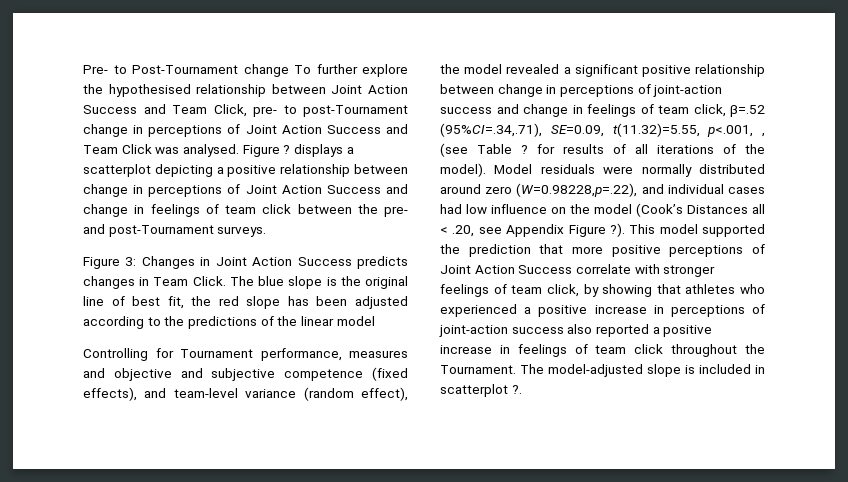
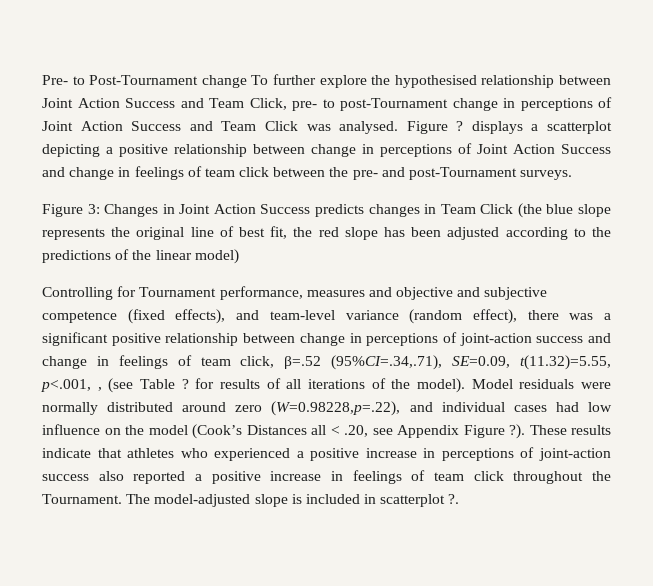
[192,276,254,286] Click. The -> [480,203,542,218] Click (the
[326,277,337,286] is -> [42,228,105,240] represents
[336,316,375,326] model -> [194,249,239,264] model)
[440,64,560,74] the model revealed -> [527,310,594,320] there was
[629,224,765,237] [440,244,765,257] [440,264,716,277] [440,284,653,297] This model supported the prediction that more positive perceptions of Joint Action Success correlate with stronger feelings of team click, by showing -> [529,425,611,435] [42,448,91,458] These results indicate

